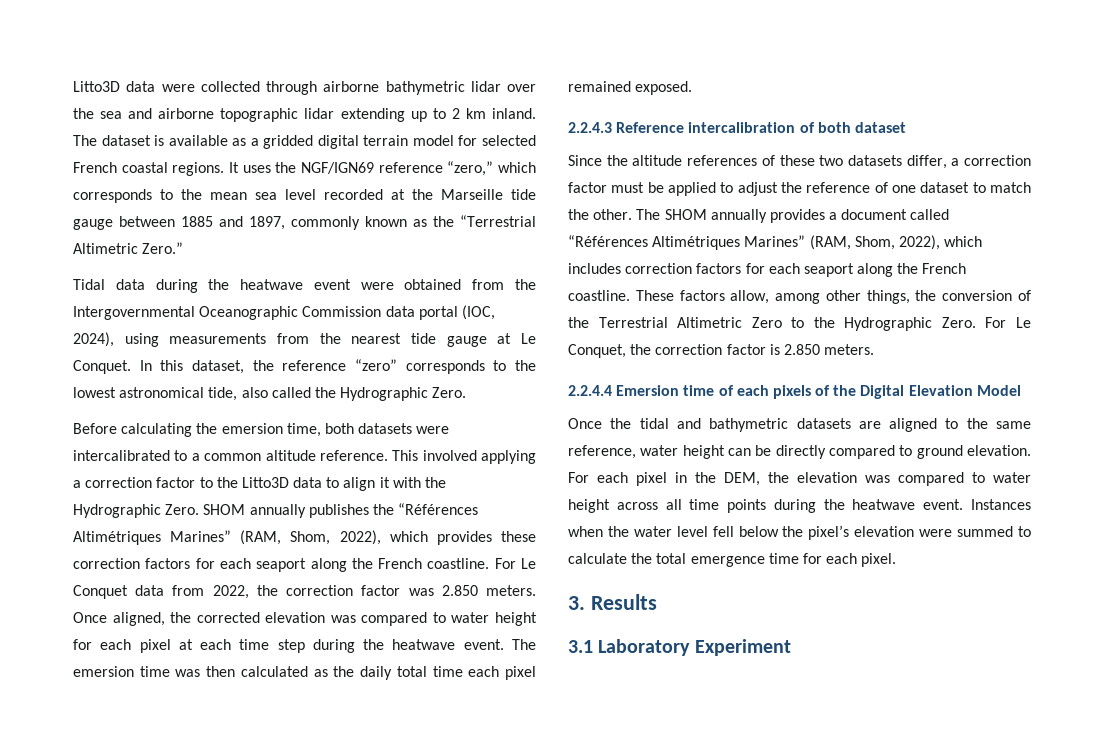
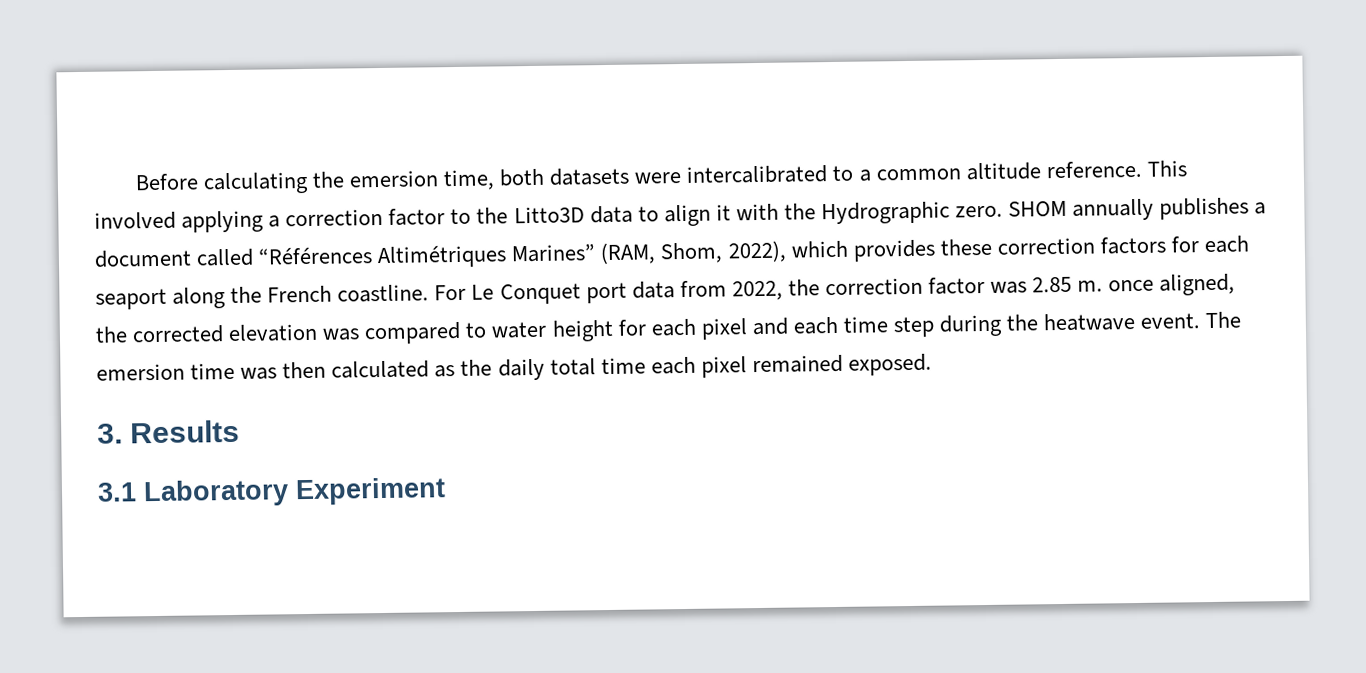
[73,81,536,95] [73,108,536,122] [73,135,536,149] [73,161,536,176] [73,189,536,203] [73,215,536,230] [73,242,184,254] [73,279,536,293] [73,305,495,320] [73,332,536,347] [73,359,536,374] [73,387,467,401] Litto3D data were collected through airborne bathymetric lidar over the sea and airborne topographic lidar extending up to 2 km inland. The dataset is available as a gridded digital terrain model for selected French coastal regions. It uses the NGF/IGN69 reference “zero,” which corresponds to the mean sea level recorded at the Marseille tide gauge between 1885 and 1897, commonly known as the “Terrestrial Altimetric Zero.” // Tidal data during the heatwave event were obtained from the Intergovernmental Oceanographic Commission data portal (IOC, 2024), using measurements from the nearest tide gauge at Le Conquet. In this dataset, the reference “zero” corresponds to the lowest astronomical tide, also called the Hydrographic Zero. // -> (134, 182) none
[165,504,200,515] Zero. -> [955,205,1004,218] zero.
[372,504,394,515] the -> [1254,202,1267,215] [94,248,255,268] a document called
(128, 592) none -> [585,282,627,304] port
[441,585,536,596] [73,612,107,623] 2.850 meters. Once -> [1032,276,1155,293] 2.85 m. once
[178,639,193,650] at -> [751,317,788,336] and
[568,122,906,133] [568,155,1031,169] [568,182,1031,196] [568,209,950,223] [568,235,983,250] [568,263,967,277] [568,290,1031,304] [568,317,1031,331] [568,344,875,358] [568,385,1021,399] [568,418,1031,432] [568,445,1031,459] [568,472,1031,486] [568,499,1031,513] [568,525,1031,540] [568,553,897,567] // 2.2.4.3 Reference intercalibration of both dataset // Since the altitude references of these two datasets differ, a correction factor must be applied to adjust the reference of one dataset to match the other. The SHOM annually provides a document called “Références Altimétriques Marines” (RAM, Shom, 2022), which includes correction factors for each seaport along the French coastline. These factors allow, among other things, the conversion of the Terrestrial Altimetric Zero to the Hydrographic Zero. For Le Conquet, the correction factor is 2.850 meters. // 2.2.4.4 Emersion time of each pixels of the Digital Elevation Model // Once the tidal and bathymetric datasets are aligned to the same reference, water height can be directly compared to ground elevation. For each pixel in the DEM, the elevation was compared to water height across all time points during the heatwave event. Instances when the water level fell below the pixel’s elevation were summed to calculate the total emergence time for each pixel. -> (932, 364) none

